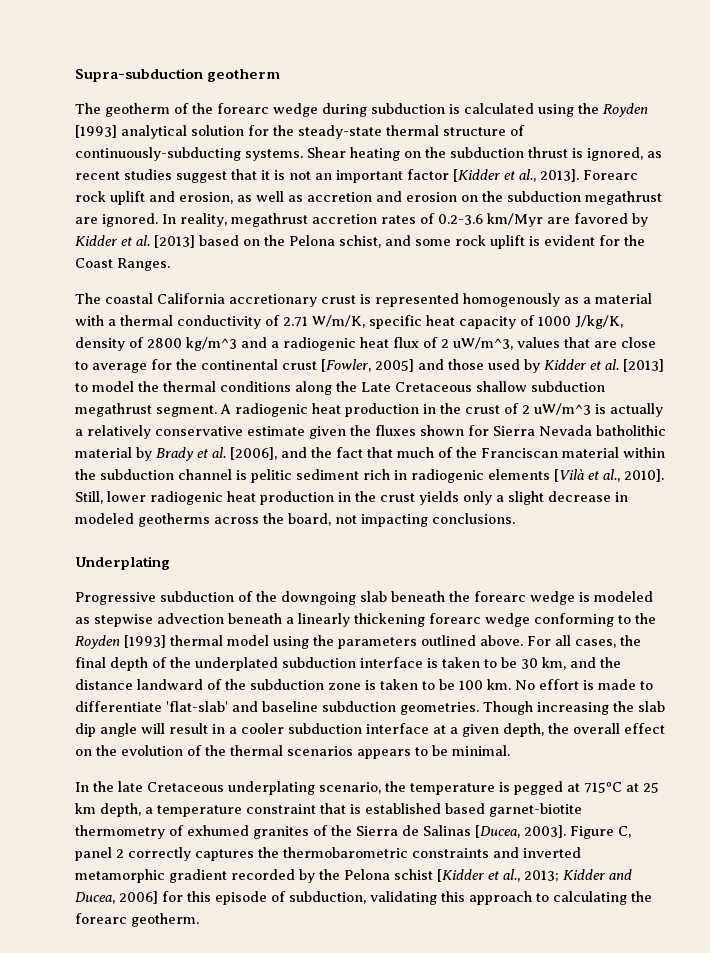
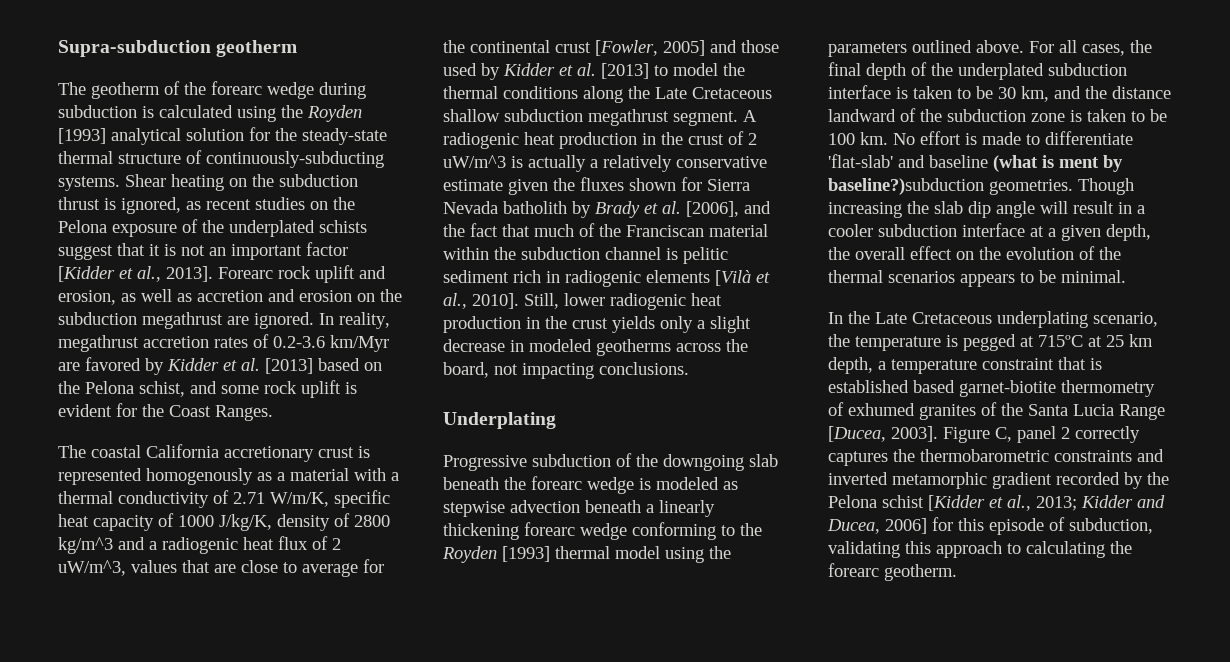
(172, 174) none -> [310,197,355,210] [58,219,367,237] on the Pelona exposure of the underplated schists
[596,425,666,436] [75,447,132,458] batholithic material -> [503,201,567,214] batholith
[322,701,396,712] subduction -> [993,155,1123,172] [828,178,984,195] (what is ment by baseline?)subduction
[118,781,143,792] late -> [875,312,907,324] Late
[356,825,471,836] Sierra de Salinas -> [1028,404,1165,420] Santa Lucia Range

